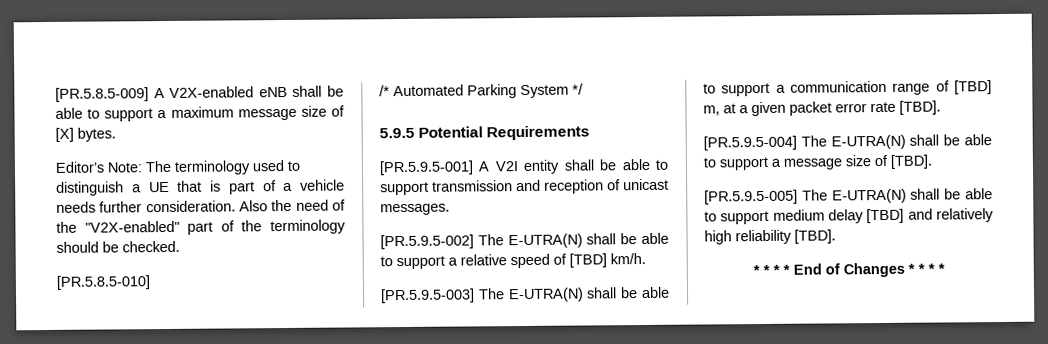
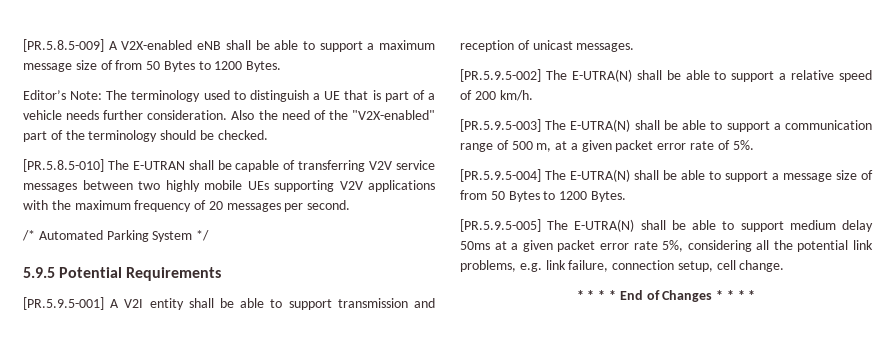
[55,127,116,142] [X] bytes. -> [115,60,282,72] from 50 Bytes to 1200 Bytes.
(150, 282) none -> [107,160,436,172] [23,180,435,192] [23,200,351,212] The E-UTRAN shall be capable of transferring V2V service messages between two highly mobile UEs supporting V2V applications with the maximum frequency of 20 messages per second.
[569,253,607,268] [TBD] -> [474,91,496,100] 200
[954,80,992,95] [TBD] -> [511,141,533,150] 500
[899,100,941,115] [TBD]. -> [717,140,754,150] of 5%.
[890,154,932,169] [TBD]. -> [460,190,626,202] from 50 Bytes to 1200 Bytes.
[866,208,994,224] [704,229,836,245] [TBD] and relatively high reliability [TBD]. -> [460,240,873,252] [460,260,785,272] 50ms at a given packet error rate 5%, considering all the potential link problems, e.g. link failure, connection setup, cell change.

